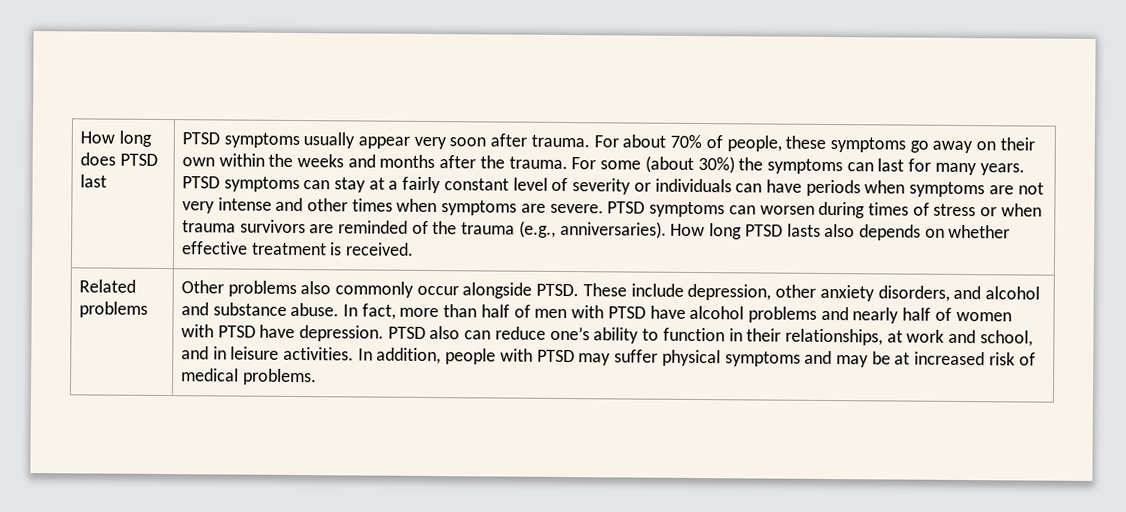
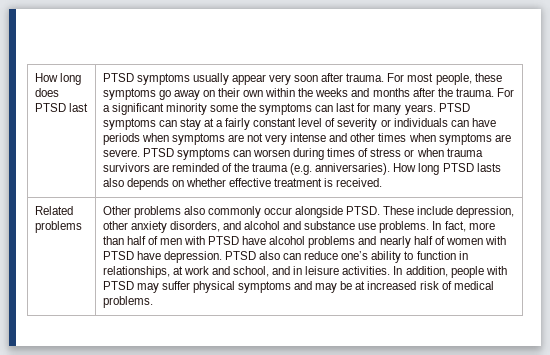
[622,134,723,149] about 70% of -> [407,73,434,82] most
[600,155,735,174] some (about 30%) -> [102,103,238,115] a significant minority some
[518,220,556,238] (e.g., -> [290,163,313,175] (e.g.
[290,302,340,317] abuse. -> [358,221,430,233] use problems.
[746,328,782,342] their -> (468, 255) none

